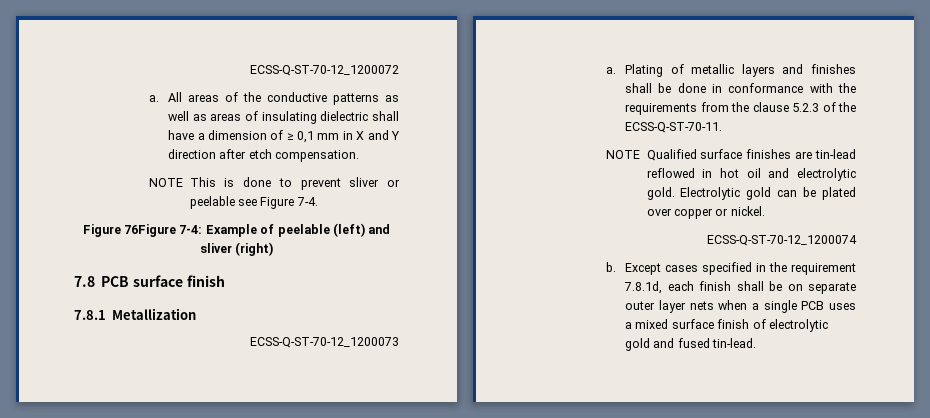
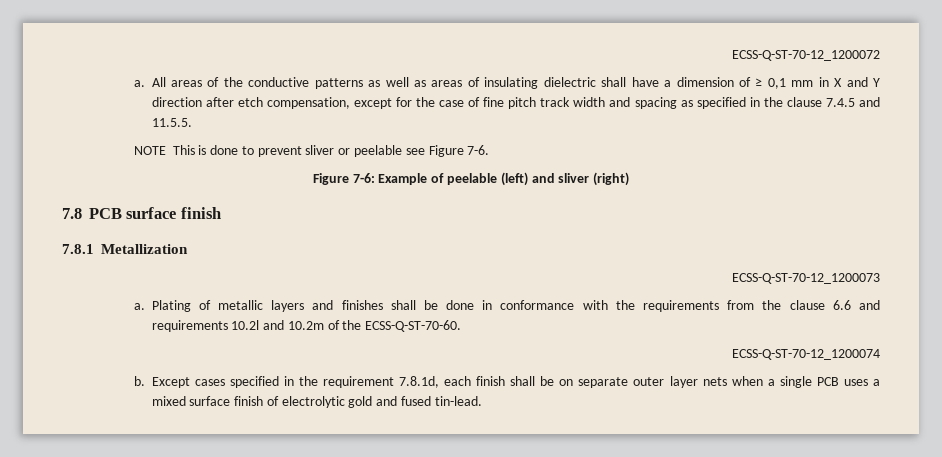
[275,150,360,162] compensation. -> [266,97,880,109] [151,118,192,127] compensation, except for the case of fine pitch track width and spacing as specified in the clause 7.4.5 and 11.5.5.
[296,197,318,206] [82,224,203,237] 7-4. // Figure 76Figure 7-4: -> [467,145,490,155] [312,173,375,185] 7-6. // Figure 7-6:
[792,102,856,112] [625,122,723,133] [606,149,856,161] [646,168,856,181] [646,187,856,200] [646,206,765,219] 5.2.3 of the ECSS-Q-ST-70-11. // NOTE Qualified surface finishes are tin-lead reflowed in hot oil and electrolytic gold. Electrolytic gold can be plated over copper or nickel. -> [832,300,880,310] [151,320,462,332] 6.6 and requirements 10.2l and 10.2m of the ECSS-Q-ST-70-60.

